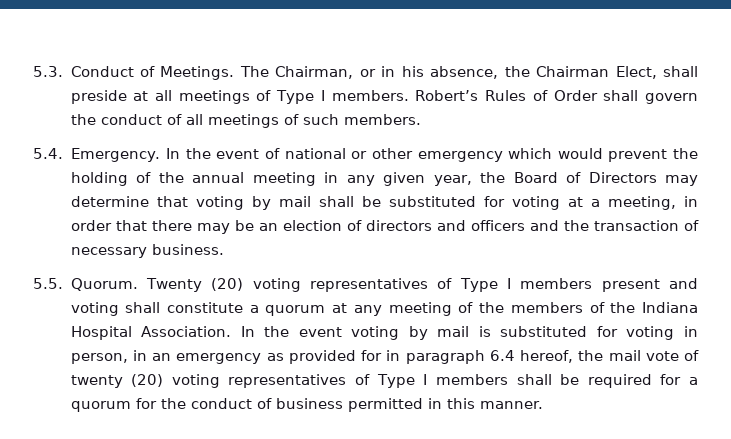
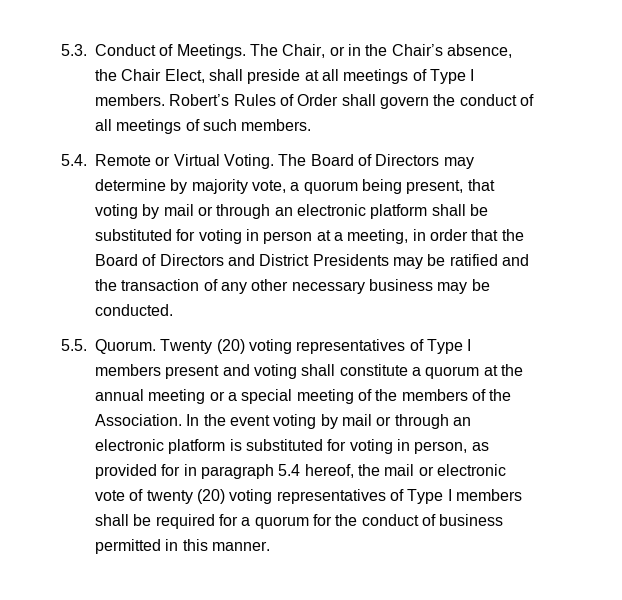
[275,66,354,79] Chairman, -> [282,44,326,58] Chair,
[401,66,424,77] his -> [365,44,443,56] the Chair’s
[536,66,610,77] Chairman -> [121,69,162,81] Chair
[70,148,699,162] [70,172,505,186] Emergency. In the event of national or other emergency which would prevent the holding of the annual meeting in any given year, the -> [95,154,307,169] Remote or Virtual Voting. The
[156,196,311,210] that voting by mail -> [170,179,495,194] [95,204,428,219] by majority vote, a quorum being present, that voting by mail or through an electronic platform
(560, 203) none -> [245,229,313,244] in person
[151,220,700,234] [70,244,224,258] there may be an election of directors and officers and the transaction of necessary business. -> [501,229,524,241] [95,254,529,269] [95,279,490,294] [95,304,173,316] the Board of Directors and District Presidents may be ratified and the transaction of any other necessary business may be conducted.
[353,305,382,316] any -> [500,364,523,376] [95,389,293,404] the annual meeting or a special
[642,302,699,313] [70,326,132,340] Indiana Hospital -> (512, 395) none
(470, 331) none -> [376,414,471,429] [95,439,226,454] or through an electronic platform
[132,350,262,364] in an emergency -> (468, 447) none
[489,350,515,361] 6.4 -> [278,464,301,476] 5.4
(641, 355) none -> [418,464,506,476] or electronic

